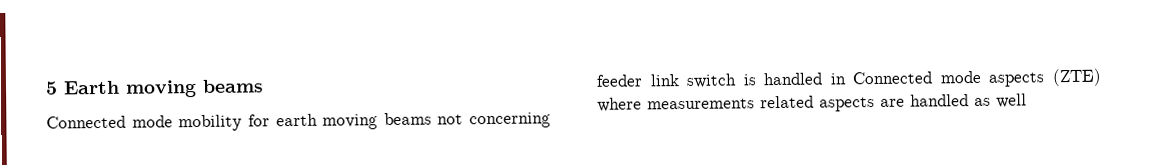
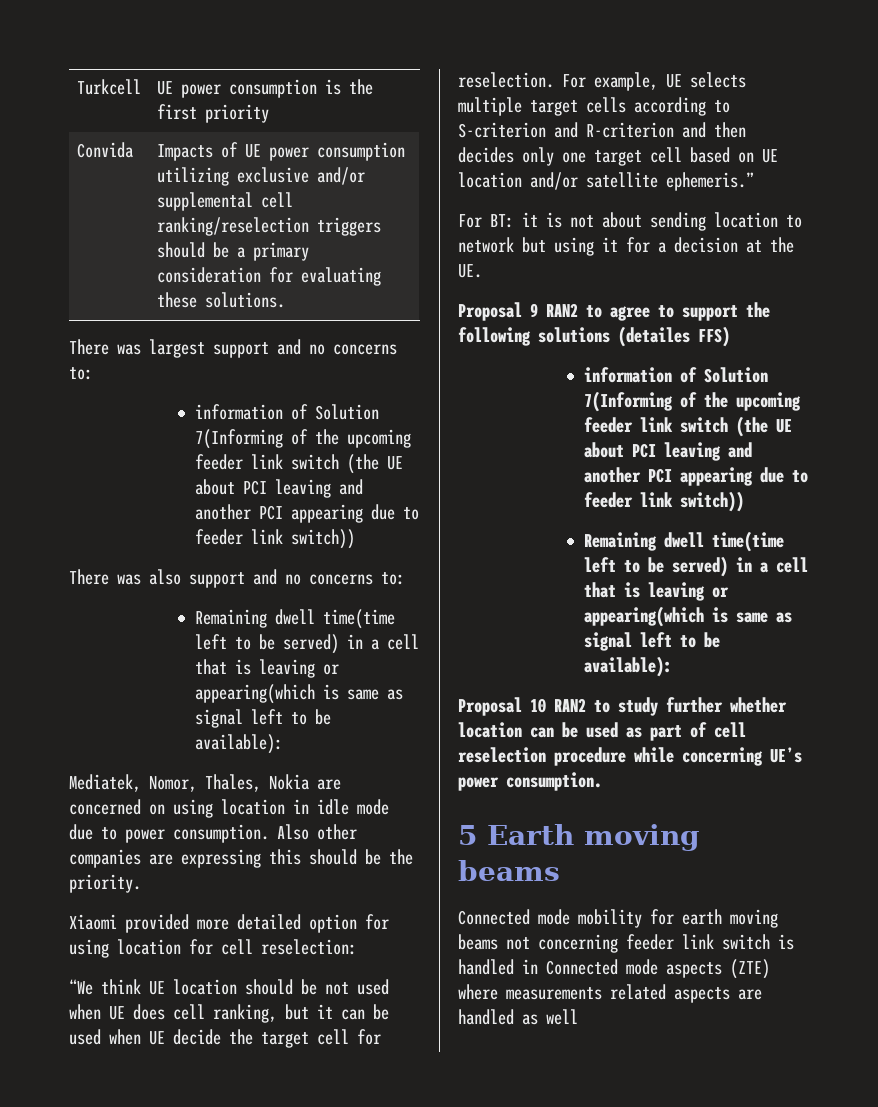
(45, 88) none -> [76,79,141,95] [156,79,373,98] [156,104,269,123] [76,142,133,158] [156,142,405,161] [156,167,365,186] [156,192,293,211] [156,217,381,236] [156,242,309,261] [156,267,381,286] [156,292,285,308] [69,339,397,358] [69,367,93,380] [194,404,379,420] [194,429,411,449] [194,454,403,474] [194,479,363,498] [194,504,419,523] [194,529,355,549] [69,569,405,588] [194,609,395,629] [194,634,419,654] [194,659,339,678] [194,684,403,704] [194,709,331,728] [194,734,283,754] [69,774,341,792] [69,799,389,818] [69,824,357,843] [69,849,413,868] [69,874,141,893] [69,914,389,933] [69,939,357,958] [69,979,389,995] [69,1004,389,1023] [69,1029,381,1048] [458,72,746,91] [458,97,730,116] [458,122,746,138] [458,147,778,166] [458,172,754,191] [458,212,802,231] [458,237,794,256] [458,264,482,278] [458,302,770,321] [458,326,730,347] [583,367,768,383] [583,391,801,412] [583,416,792,437] [583,442,752,461] [583,467,808,486] [583,491,744,512] [583,531,784,552] [583,556,808,577] [583,582,729,601] [583,606,792,627] [583,632,720,651] [583,656,672,677] [458,697,787,716] [458,722,746,741] [458,747,802,766] [458,772,602,791] Turkcell | UE power consumption is the first priority // Convida | Impacts of UE power consumption utilizing exclusive and/or supplemental cell ranking/reselection triggers should be a primary consideration for evaluating these solutions. // There was largest support and no concerns to: // information of Solution 7(Informing of the upcoming feeder link switch (the UE about PCI leaving and another PCI appearing due to feeder link switch)) // There was also support and no concerns to: // Remaining dwell time(time left to be served) in a cell that is leaving or appearing(which is same as signal left to be available): // Mediatek, Nomor, Thales, Nokia are concerned on using location in idle mode due to power consumption. Also other companies are expressing this should be the priority. // Xiaomi provided more detailed option for using location for cell reselection: // “We think UE location should be not used when UE does cell ranking, but it can be used when UE decide the target cell for reselection. For example, UE selects multiple target cells according to S-criterion and R-criterion and then decides only one target cell based on UE location and/or satellite ephemeris.” // For BT: it is not about sending location to network but using it for a decision at the UE. // Proposal 9 RAN2 to agree to support the following solutions (detailes FFS) // information of Solution 7(Informing of the upcoming feeder link switch (the UE about PCI leaving and another PCI appearing due to feeder link switch)) // Remaining dwell time(time left to be served) in a cell that is leaving or appearing(which is same as signal left to be available): // Proposal 10 RAN2 to study further whether location can be used as part of cell reselection procedure while concerning UE’s power consumption. //

